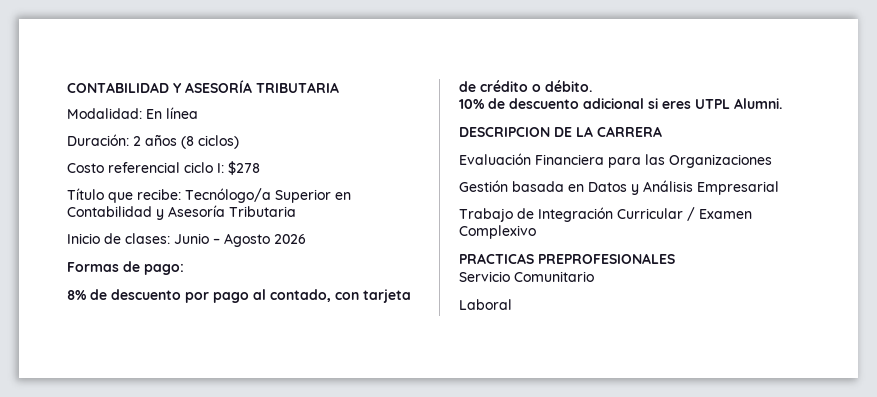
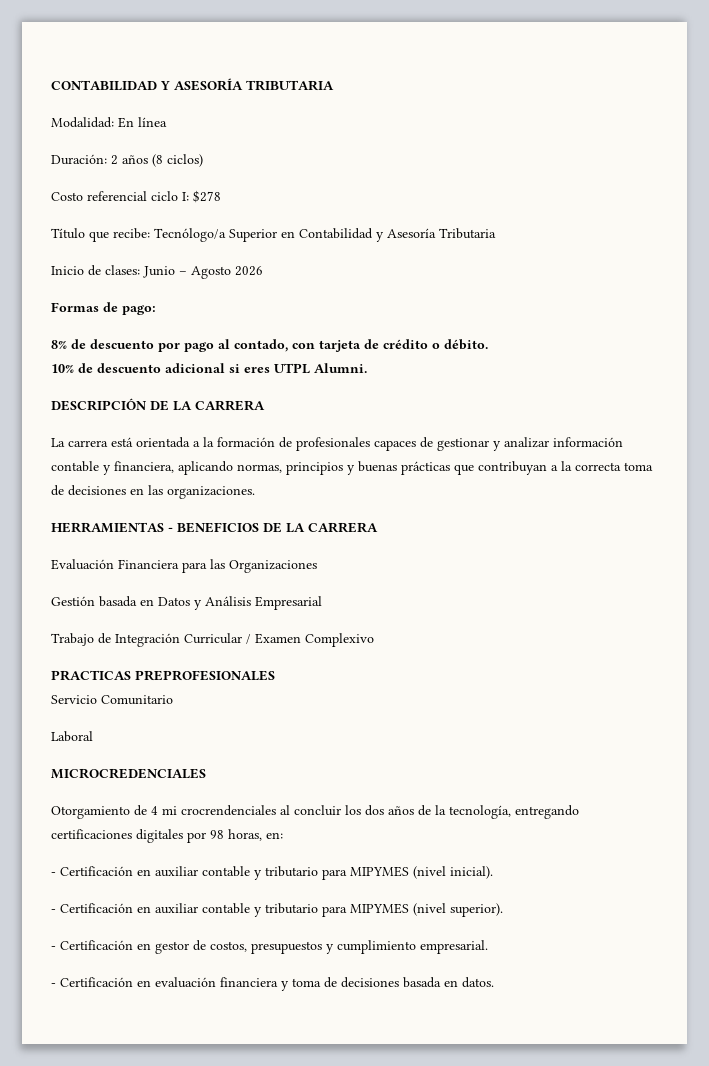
[459,127,550,137] DESCRIPCION -> [51,398,265,411] [51,437,623,451] [51,461,653,475] [51,485,255,499] [51,522,259,533] DESCRIPCIÓN DE LA CARRERA // La carrera está orientada a la formación de profesionales capaces de gestionar y analizar información contable y financiera, aplicando normas, principios y buenas prácticas que contribuyan a la correcta toma de decisiones en las organizaciones. // HERRAMIENTAS - BENEFICIOS
(512, 304) none -> [51,768,206,779] [51,805,579,819] [51,829,283,843] [51,866,493,880] [51,903,503,917] [51,940,488,954] [51,977,494,991] // MICROCREDENCIALES // Otorgamiento de 4 mi crocrendenciales al concluir los dos años de la tecnología, entregando certificaciones digitales por 98 horas, en: // - Certificación en auxiliar contable y tributario para MIPYMES (nivel inicial). // - Certificación en auxiliar contable y tributario para MIPYMES (nivel superior). // - Certificación en gestor de costos, presupuestos y cumplimiento empresarial. // - Certificación en evaluación financiera y toma de decisiones basada en datos.

